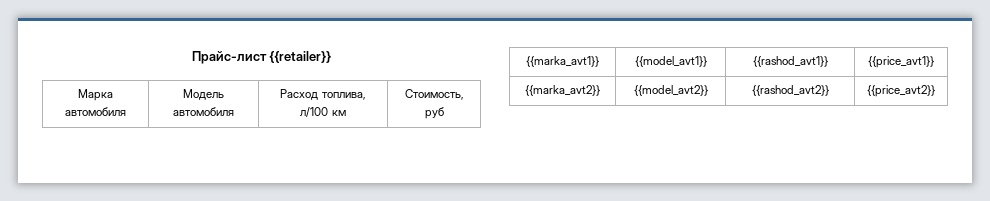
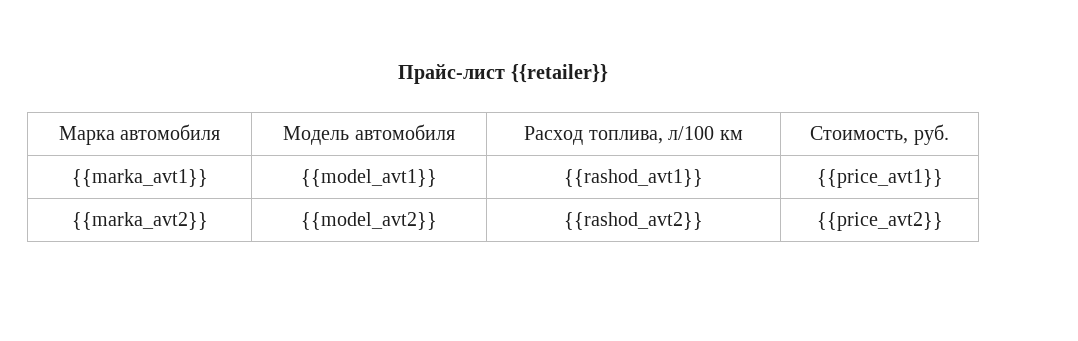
[424,107,444,119] руб -> [913,124,949,145] руб.

